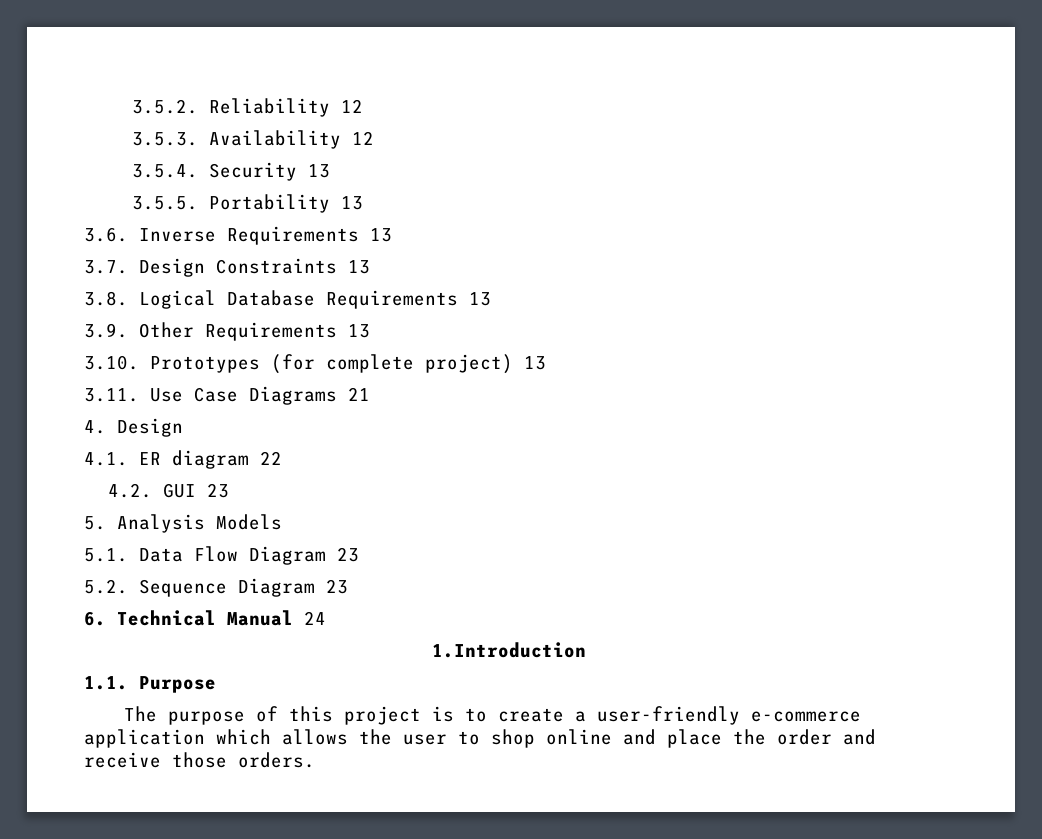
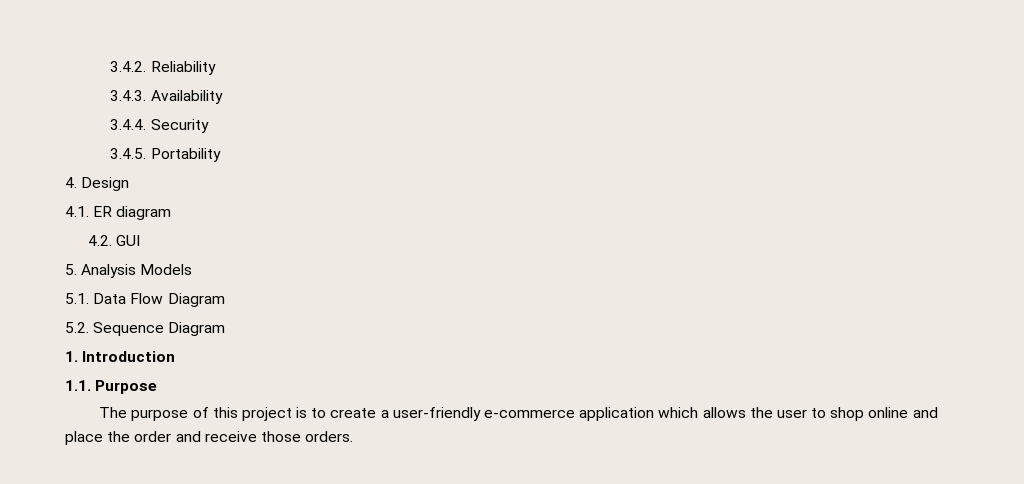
[132,99,199,114] 3.5.2. -> [110,61,147,72] 3.4.2.
[341,99,364,113] [132,132,199,146] 12 // 3.5.3. -> [110,90,147,101] // 3.4.3.
[352,131,375,145] [132,164,199,178] 12 // 3.5.4. -> [110,119,147,130] // 3.4.4.
[308,164,331,178] [132,196,199,210] 13 // 3.5.5. -> [110,148,147,159] // 3.4.5.
[341,196,364,210] [84,226,392,245] [84,258,370,277] [84,290,491,309] [84,322,370,341] [84,354,546,374] [84,386,370,405] 13 // 3.6. Inverse Requirements 13 // 3.7. Design Constraints 13 // 3.8. Logical Database Requirements 13 // 3.9. Other Requirements 13 // 3.10. Prototypes (for complete project) 13 // 3.11. Use Case Diagrams 21 -> (221, 155) none
[260,451,282,465] 22 -> (172, 213) none
[207,483,230,498] 23 -> (140, 240) none
[337,547,359,562] 23 -> (225, 300) none
[326,579,348,594] [84,610,326,626] [432,642,586,658] 23 // 6. Technical Manual 24 // 1.Introduction -> [65,351,176,362] // 1. Introduction

